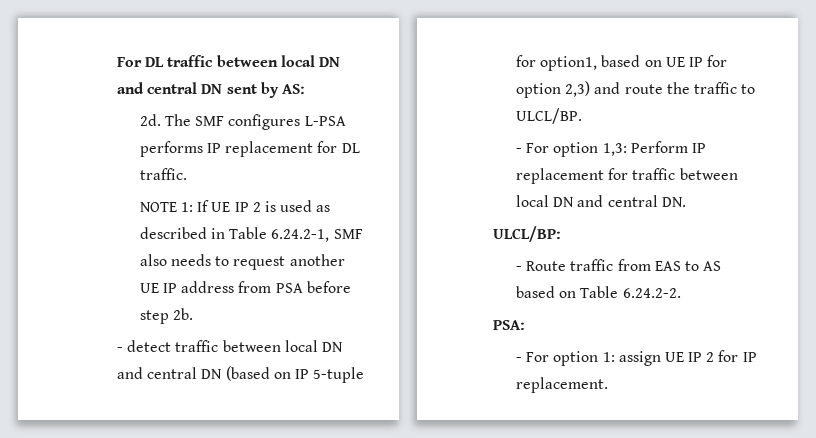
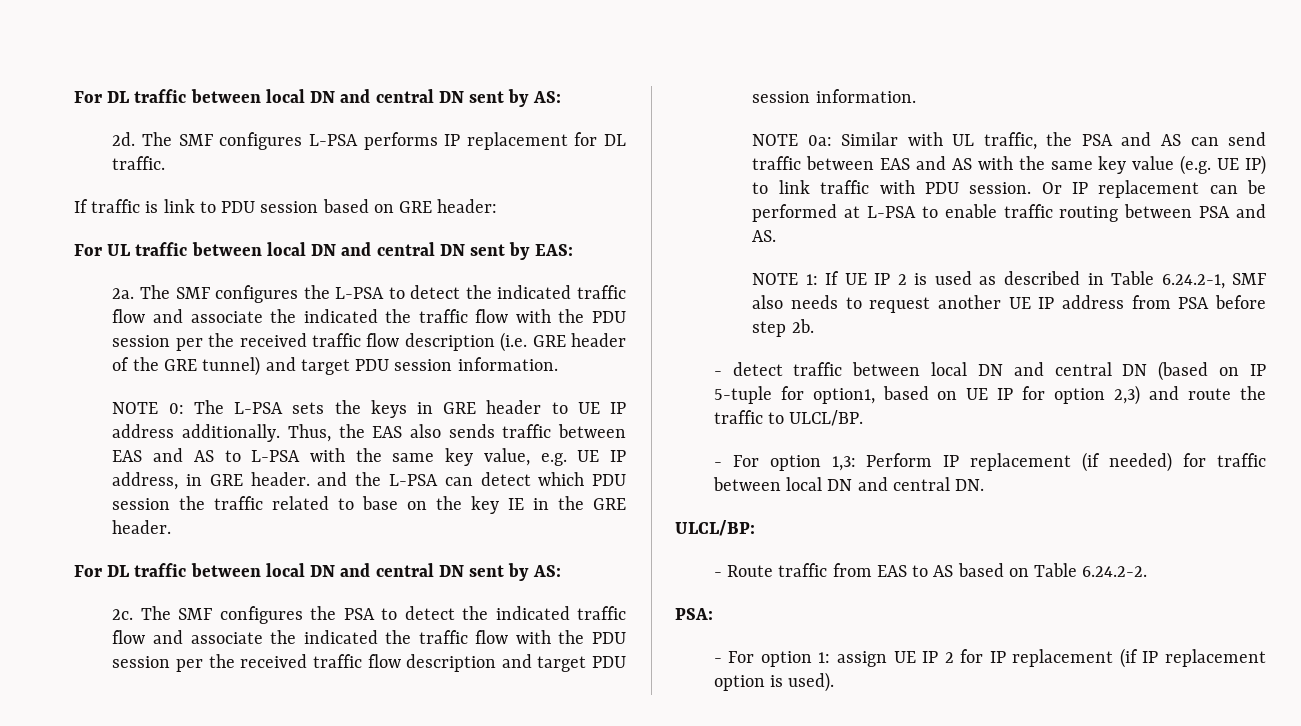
(187, 174) none -> [73,199,498,213] [73,242,573,260] [112,285,627,303] [112,309,627,323] [112,332,627,352] [112,356,558,376] [112,400,626,418] [112,424,626,442] [112,448,626,466] [112,472,626,490] [112,496,626,514] [112,520,172,534] [73,563,561,581] [112,606,626,624] [112,630,627,644] [112,654,626,672] [752,89,916,103] [752,132,1266,150] [752,155,1267,175] [752,180,1266,198] [752,204,1266,222] [752,230,777,242] // If traffic is link to PDU session based on GRE header: // For UL traffic between local DN and central DN sent by EAS: // 2a. The SMF configures the L-PSA to detect the indicated traffic flow and associate the indicated the traffic flow with the PDU session per the received traffic flow description (i.e. GRE header of the GRE tunnel) and target PDU session information. // NOTE 0: The L-PSA sets the keys in GRE header to UE IP address additionally. Thus, the EAS also sends traffic between EAS and AS to L-PSA with the same key value, e.g. UE IP address, in GRE header. and the L-PSA can detect which PDU session the traffic related to base on the key IE in the GRE header. // For DL traffic between local DN and central DN sent by AS: // 2c. The SMF configures the PSA to detect the indicated traffic flow and associate the indicated the traffic flow with the PDU session per the received traffic flow description and target PDU session information. // NOTE 0a: Similar with UL traffic, the PSA and AS can send traffic between EAS and AS with the same key value (e.g. UE IP) to link traffic with PDU session. Or IP replacement can be performed at L-PSA to enable traffic routing between PSA and AS.
(604, 176) none -> [1082,452,1173,472] (if needed)
[515,377,608,393] replacement. -> [1012,648,1266,668] [713,672,835,692] replacement (if IP replacement option is used).

